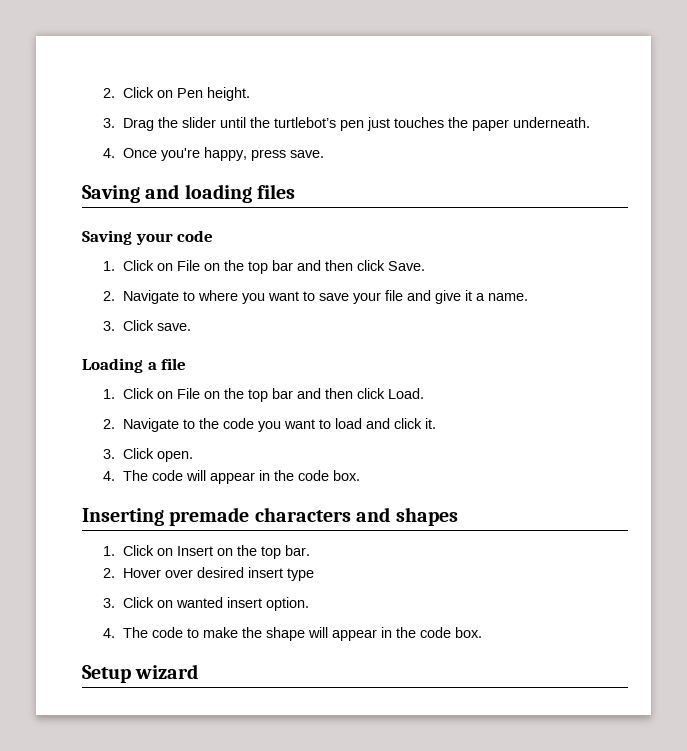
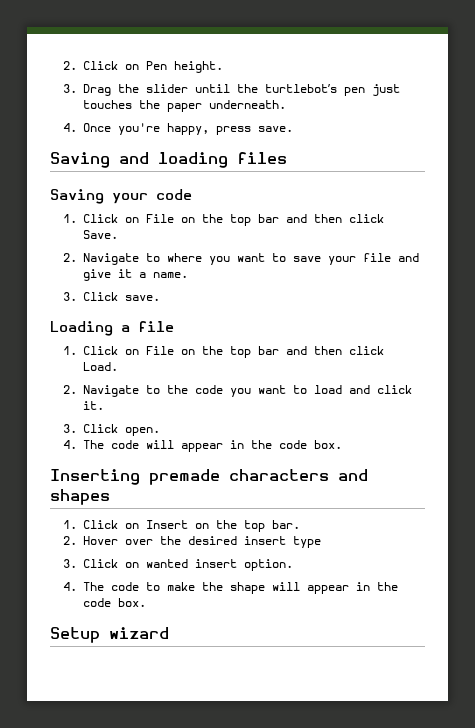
(194, 573) none -> [160,536,182,545] the

